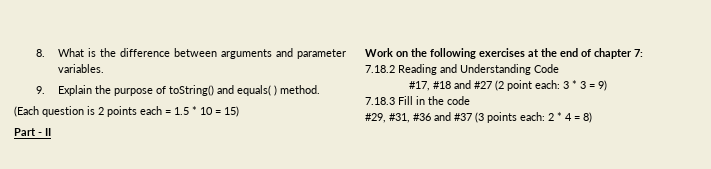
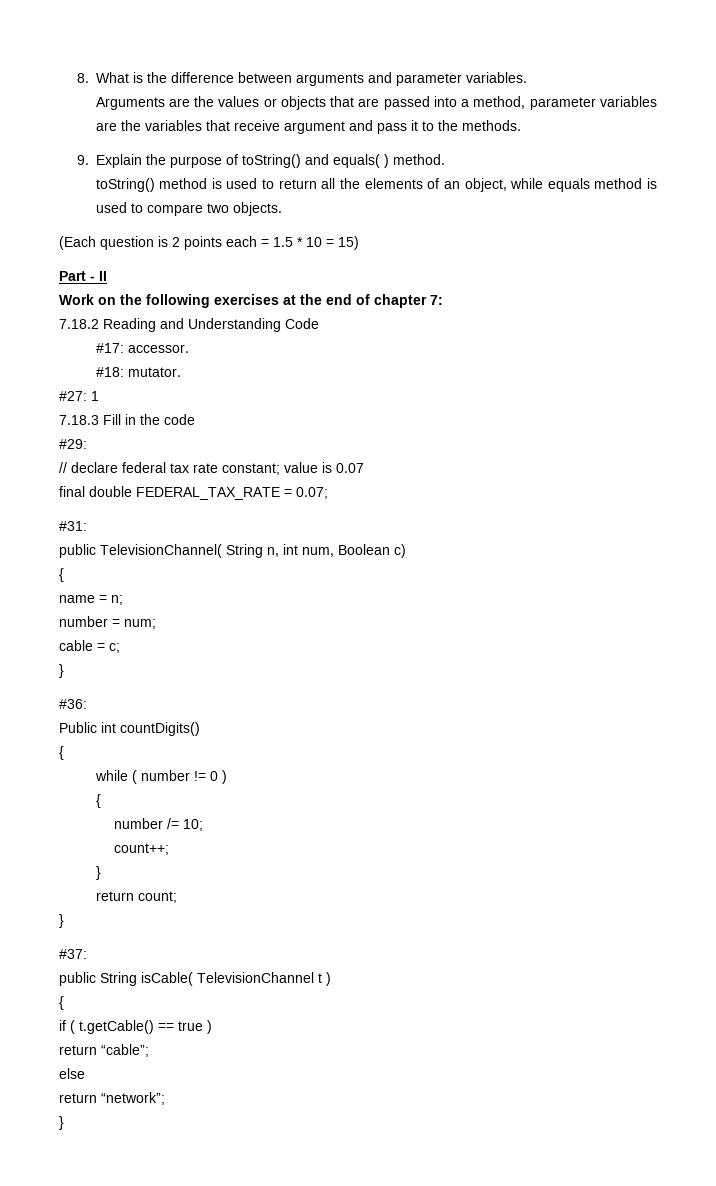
(104, 68) none -> [95,96,657,110] [95,120,521,134] // Arguments are the values or objects that are passed into a method, parameter variables are the variables that receive argument and pass it to the methods.
(320, 89) none -> [95,178,657,192] [95,202,282,216] // toString() method is used to return all the elements of an object, while equals method is used to compare two objects.
[408,80,607,91] #17, #18 and #27 (2 point each: 3 * 3 = 9) -> [95,343,189,353] [95,367,181,377] [59,391,99,401] #17: accessor. // #18: mutator. // #27: 1
[365,112,592,123] #29, #31, #36 and #37 (3 points each: 2 * 4 = 8) -> [59,439,87,449] [59,462,364,475] [59,486,328,500] [59,521,87,531] [59,544,406,558] [59,568,64,582] [59,595,123,605] [59,616,156,629] [59,640,120,653] [59,664,64,678] [59,699,87,709] [59,722,200,736] [59,746,64,760] [94,770,227,784] [95,794,101,808] [113,818,203,831] [113,843,169,855] [95,866,101,880] [95,891,177,903] [59,914,64,928] [59,949,87,959] [59,972,331,986] [59,996,64,1010] [59,1020,212,1034] [59,1044,149,1057] [59,1068,85,1079] [59,1092,165,1105] [59,1116,64,1130] #29: // // declare federal tax rate constant; value is 0.07 // final double FEDERAL_TAX_RATE = 0.07; // #31: // public TelevisionChannel( String n, int num, Boolean c) // { // name = n; // number = num; // cable = c; // } // #36: // Public int countDigits() // { // while ( number != 0 ) // { // number /= 10; // count++; // } // return count; // } // #37: // public String isCable( TelevisionChannel t ) // { // if ( t.getCable() == true ) // return “cable”; // else // return “network”; // }

